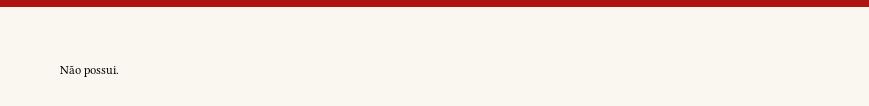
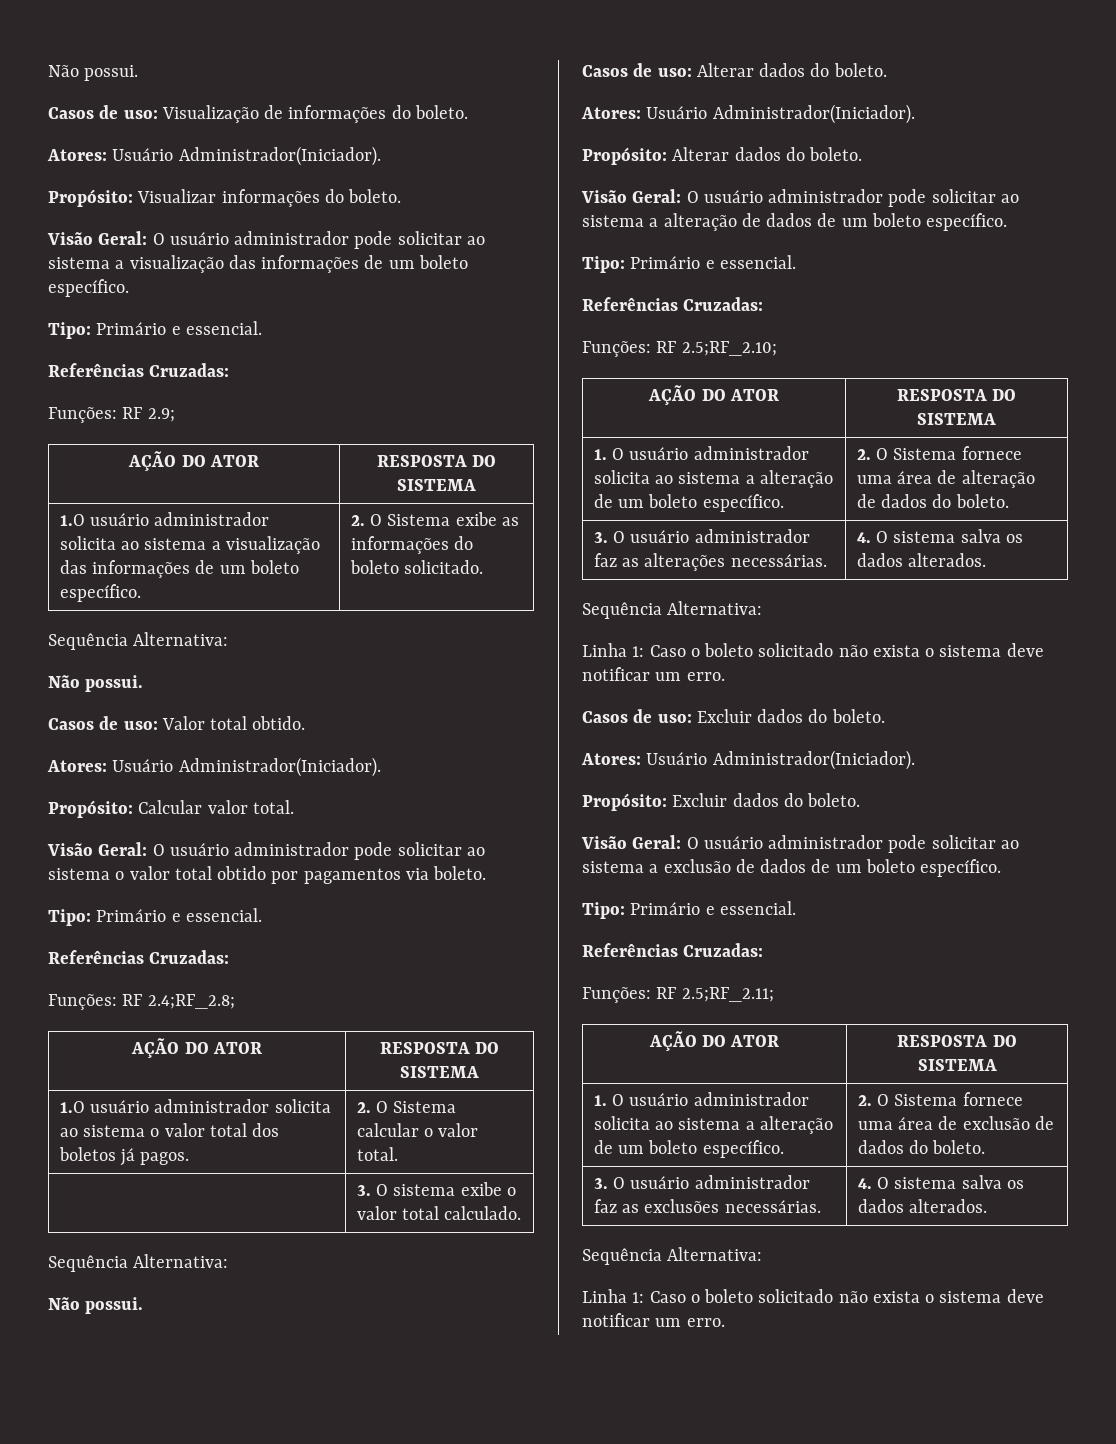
[60,65,120,77] Não possui. -> [48,65,139,81] [48,105,468,123] [47,146,381,166] [48,189,402,207] [47,231,485,249] [48,255,468,273] [48,279,129,297] [48,321,262,339] [48,363,230,377] [48,407,175,423] [128,451,259,471] [376,455,497,467] [397,479,476,491] [59,512,270,526] [59,536,320,554] [59,560,299,578] [59,584,141,602] [350,512,519,526] [350,536,474,554] [349,560,484,574] [48,632,229,650] [48,675,144,692] [48,716,306,730] [47,757,381,777] [48,800,294,818] [47,842,485,860] [48,866,487,884] [48,908,262,926] [48,950,230,964] [48,994,235,1010] [131,1038,262,1058] [379,1042,500,1054] [400,1066,479,1078] [59,1099,331,1113] [59,1123,280,1137] [58,1147,190,1166] [356,1101,457,1113] [356,1123,479,1137] [356,1147,398,1161] [356,1182,516,1196] [356,1206,522,1220] [48,1254,229,1272] [48,1297,144,1314] [582,63,887,77] [581,104,915,124] [582,147,863,165] [581,189,1019,207] [582,213,1008,231] [582,255,796,273] [582,297,764,311] [582,341,777,357] [648,385,779,405] [896,389,1017,401] [917,413,996,425] [593,446,809,460] [593,470,833,488] [593,494,784,512] [856,446,1022,460] [856,470,1035,488] [856,494,1009,508] [593,529,810,543] [593,553,827,571] [856,529,1023,543] [856,553,987,567] [582,601,763,619] [582,643,1044,657] [582,667,725,681] [582,709,885,723] [581,750,915,770] [582,793,861,811] [581,835,1019,853] [582,859,1002,877] [582,901,796,919] [582,943,764,957] [582,987,774,1003] [648,1031,780,1051] [897,1035,1017,1047] [917,1059,997,1071] [593,1092,809,1106] [593,1116,833,1134] [593,1140,784,1158] [857,1092,1023,1106] [857,1116,1054,1130] [857,1140,986,1154] [593,1175,810,1189] [593,1199,821,1213] [857,1175,1024,1189] [857,1199,988,1213] [582,1247,763,1265] [582,1289,1044,1303] [582,1313,725,1327] Não possui. // Casos de uso: Visualização de informações do boleto. // Atores: Usuário Administrador(Iniciador). // Propósito: Visualizar informações do boleto. // Visão Geral: O usuário administrador pode solicitar ao sistema a visualização das informações de um boleto específico. // Tipo: Primário e essencial. // Referências Cruzadas: // Funções: RF 2.9; // AÇÃO DO ATOR | RESPOSTA DO SISTEMA // 1.O usuário administrador solicita ao sistema a visualização das informações de um boleto específico. | 2. O Sistema exibe as informações do boleto solicitado. // Sequência Alternativa: // Não possui. // Casos de uso: Valor total obtido. // Atores: Usuário Administrador(Iniciador). // Propósito: Calcular valor total. // Visão Geral: O usuário administrador pode solicitar ao sistema o valor total obtido por pagamentos via boleto. // Tipo: Primário e essencial. // Referências Cruzadas: // Funções: RF 2.4;RF_2.8; // AÇÃO DO ATOR | RESPOSTA DO SISTEMA // 1.O usuário administrador solicita ao sistema o valor total dos boletos já pagos. | 2. O Sistema calcular o valor total. // | 3. O sistema exibe o valor total calculado. // Sequência Alternativa: // Não possui. // Casos de uso: Alterar dados do boleto. // Atores: Usuário Administrador(Iniciador). // Propósito: Alterar dados do boleto. // Visão Geral: O usuário administrador pode solicitar ao sistema a alteração de dados de um boleto específico. // Tipo: Primário e essencial. // Referências Cruzadas: // Funções: RF 2.5;RF_2.10; // AÇÃO DO ATOR | RESPOSTA DO SISTEMA // 1. O usuário administrador solicita ao sistema a alteração de um boleto específico. | 2. O Sistema fornece uma área de alteração de dados do boleto. // 3. O usuário administrador faz as alterações necessárias. | 4. O sistema salva os dados alterados. // Sequência Alternativa: // Linha 1: Caso o boleto solicitado não exista o sistema deve notificar um erro. // Casos de uso: Excluir dados do boleto. // Atores: Usuário Administrador(Iniciador). // Propósito: Excluir dados do boleto. // Visão Geral: O usuário administrador pode solicitar ao sistema a exclusão de dados de um boleto específico. // Tipo: Primário e essencial. // Referências Cruzadas: // Funções: RF 2.5;RF_2.11; // AÇÃO DO ATOR | RESPOSTA DO SISTEMA // 1. O usuário administrador solicita ao sistema a alteração de um boleto específico. | 2. O Sistema fornece uma área de exclusão de dados do boleto. // 3. O usuário administrador faz as exclusões necessárias. | 4. O sistema salva os dados alterados. // Sequência Alternativa: // Linha 1: Caso o boleto solicitado não exista o sistema deve notificar um erro.

